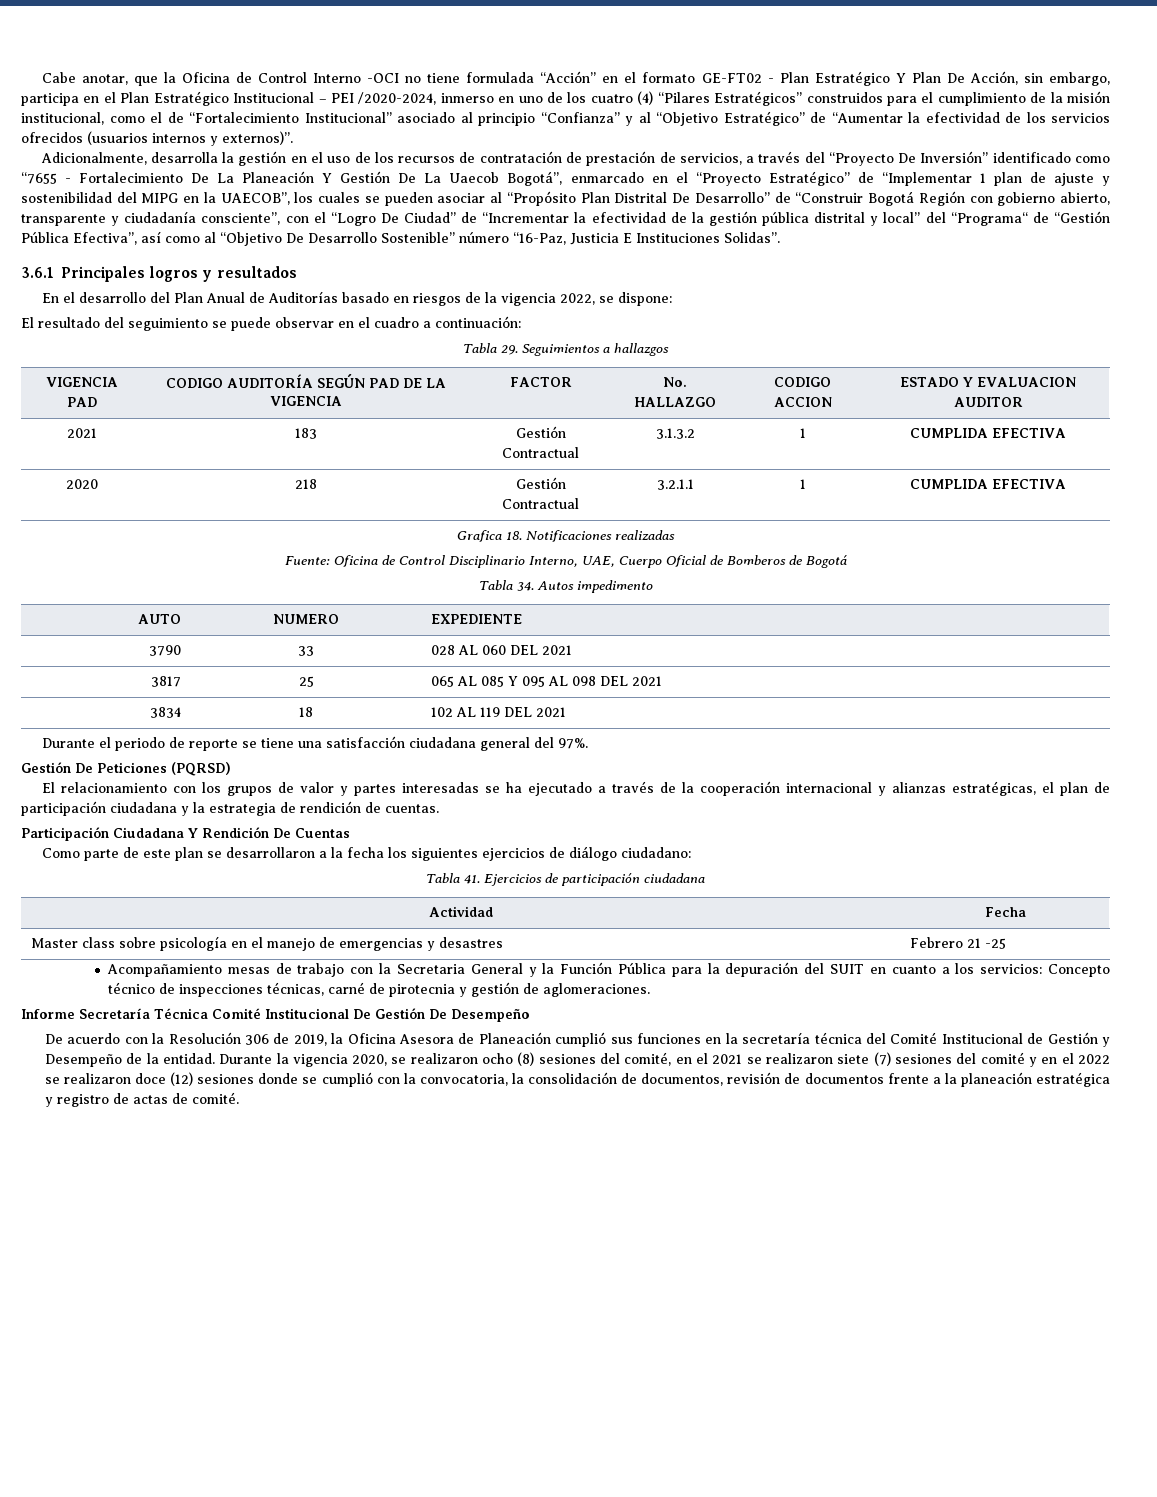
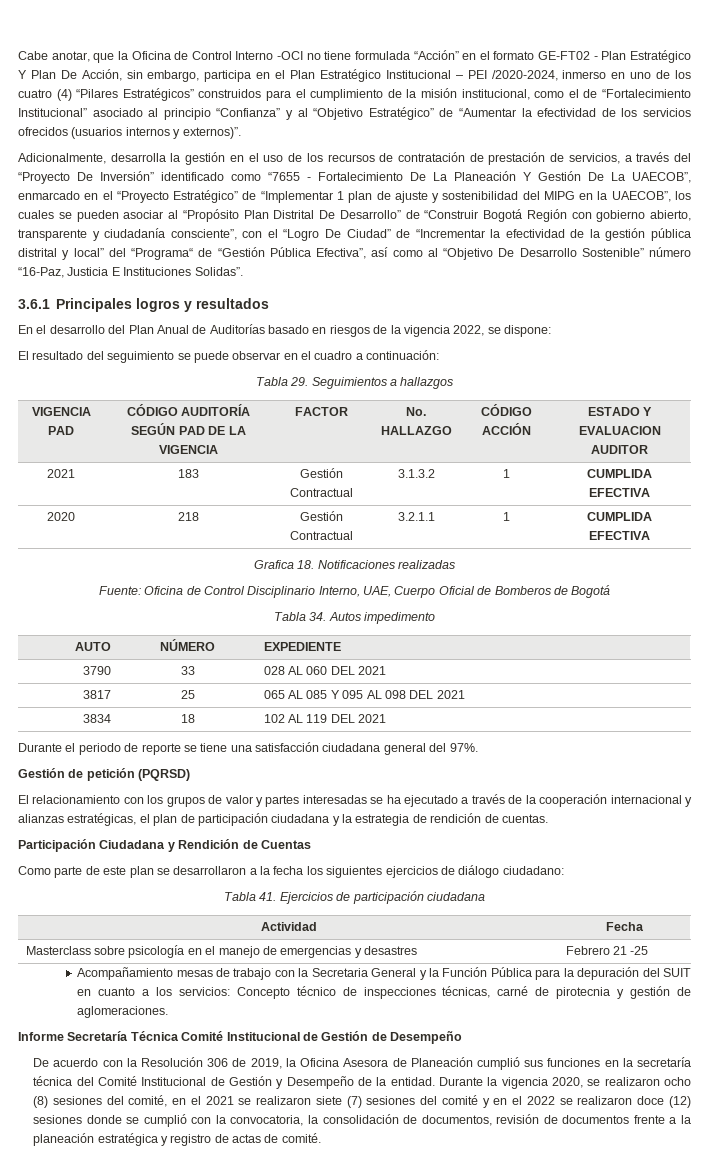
[449,171,563,186] Uaecob Bogotá”, -> [632,172,691,183] UAECOB”,
[166,378,223,388] CODIGO -> [126,404,178,416] CÓDIGO
[774,377,831,387] [773,397,832,407] CODIGO ACCION -> [480,404,532,416] [481,423,531,435] CÓDIGO ACCIÓN
[273,614,339,624] NUMERO -> [160,639,215,651] NÚMERO
[75,762,167,773] De Peticiones -> [68,768,135,781] de petición
[188,827,291,838] Y Rendición De -> [167,839,258,852] y Rendición de
[31,937,116,948] Master class -> [25,946,91,955] Masterclass
[353,1008,447,1019] De Gestión De -> [302,1031,387,1041] de Gestión de

